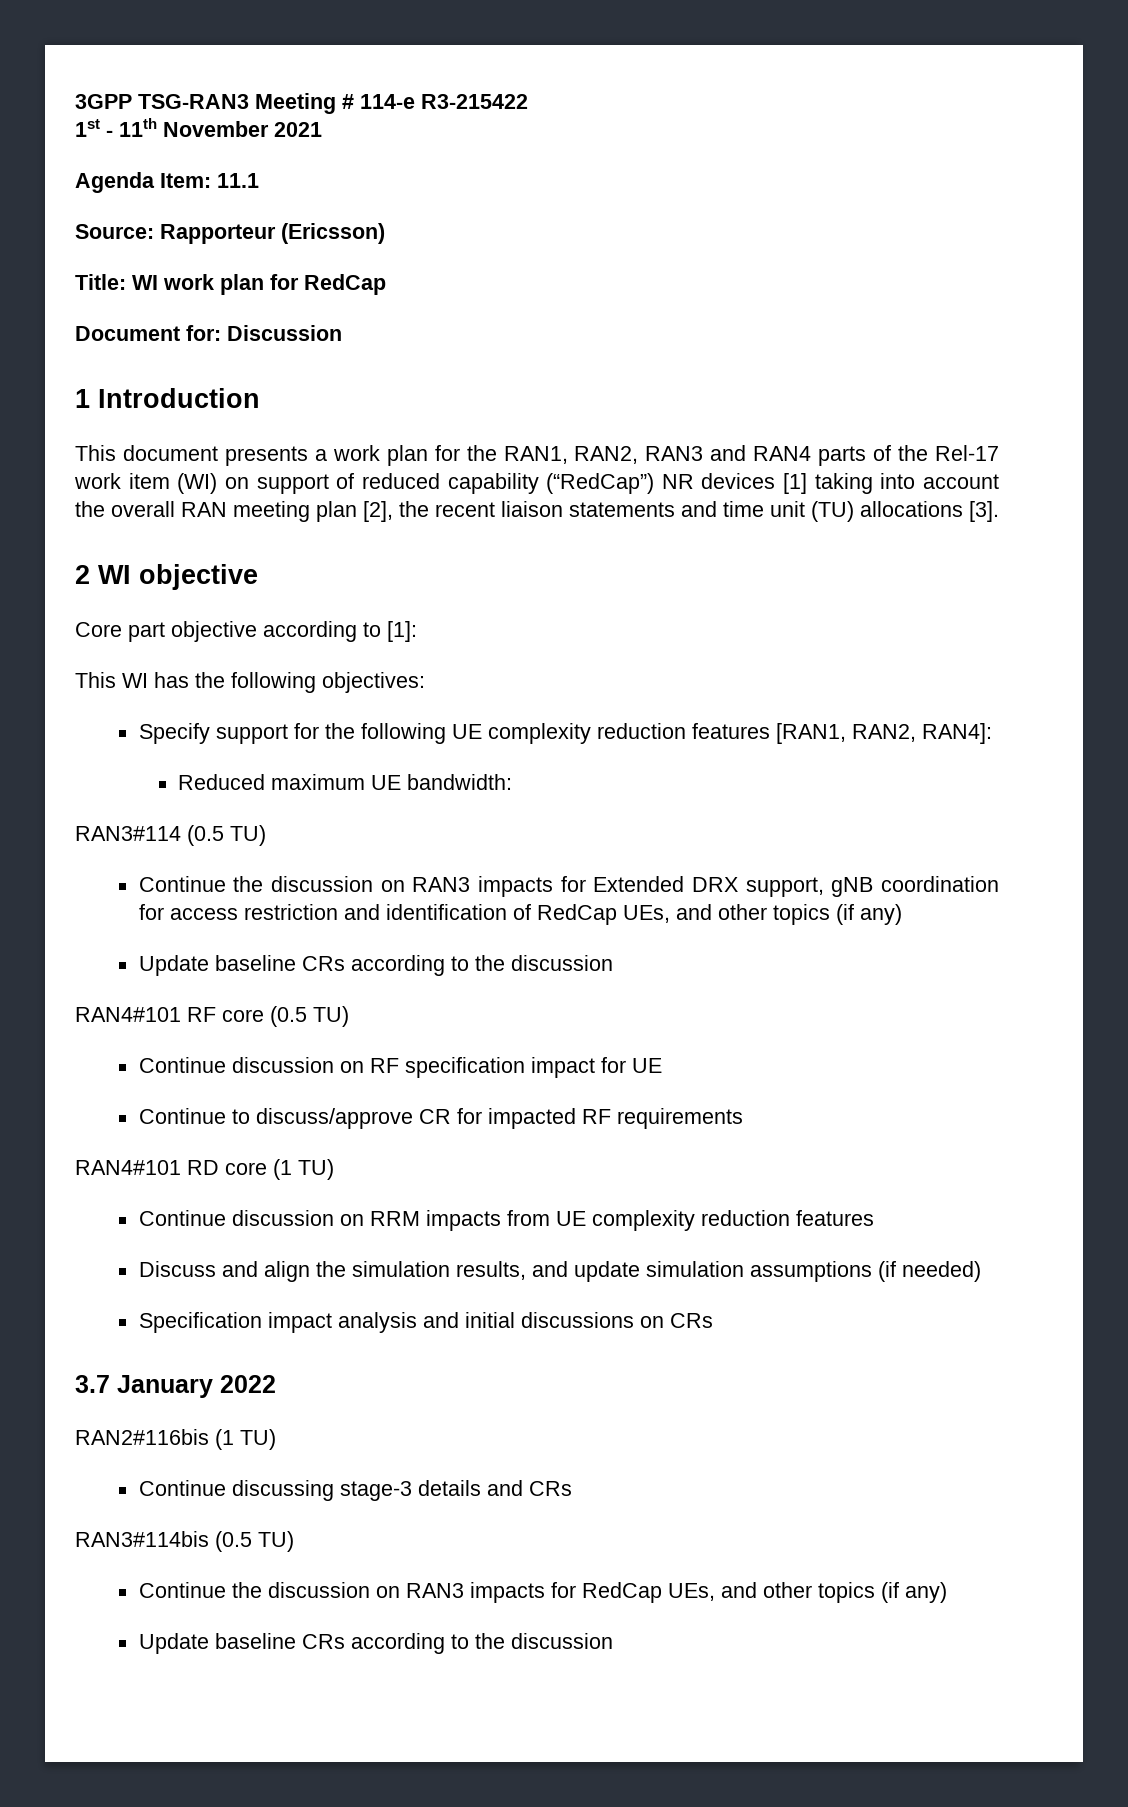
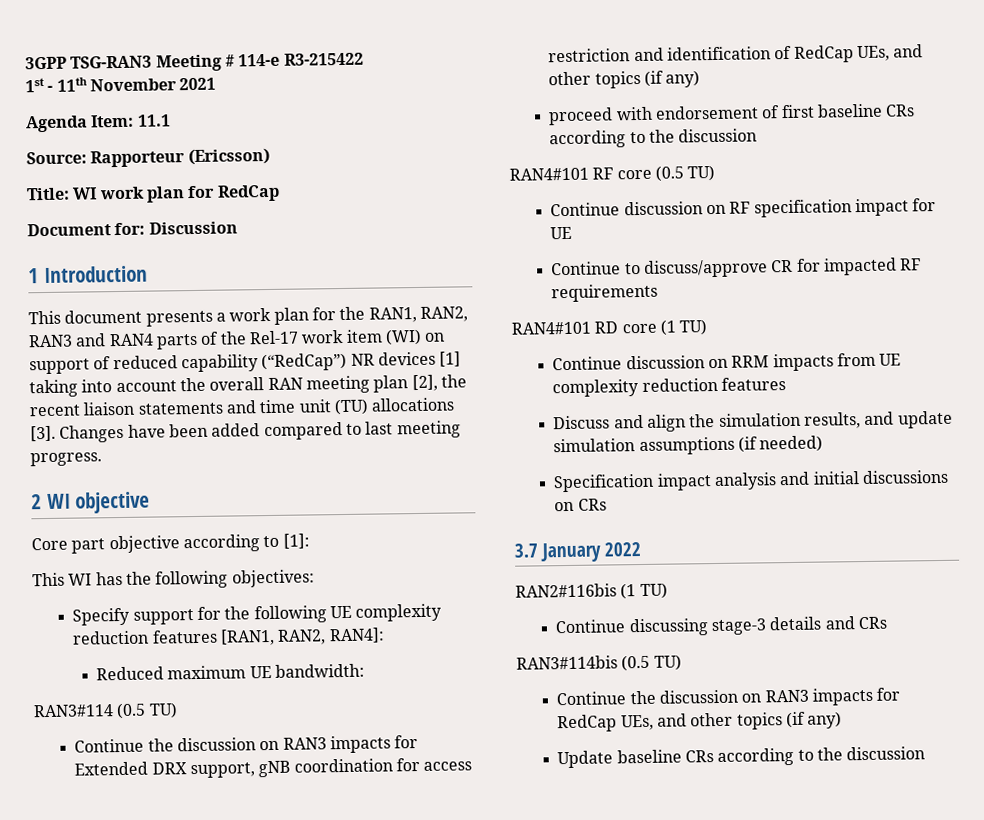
(999, 511) none -> [59,420,461,443] [30,452,102,467] Changes have been added compared to last meeting progress.
[138,955,209,976] Update -> [548,104,815,126] proceed with endorsement of first

